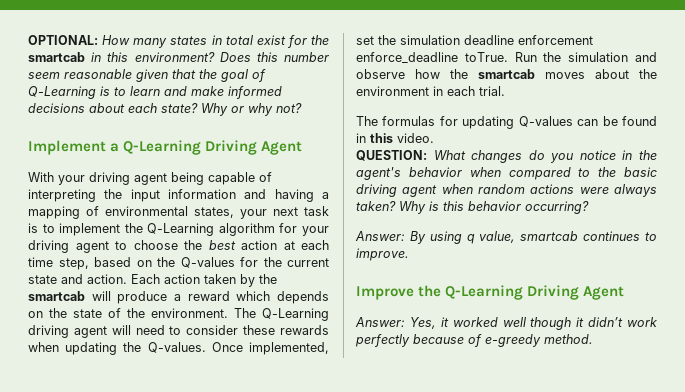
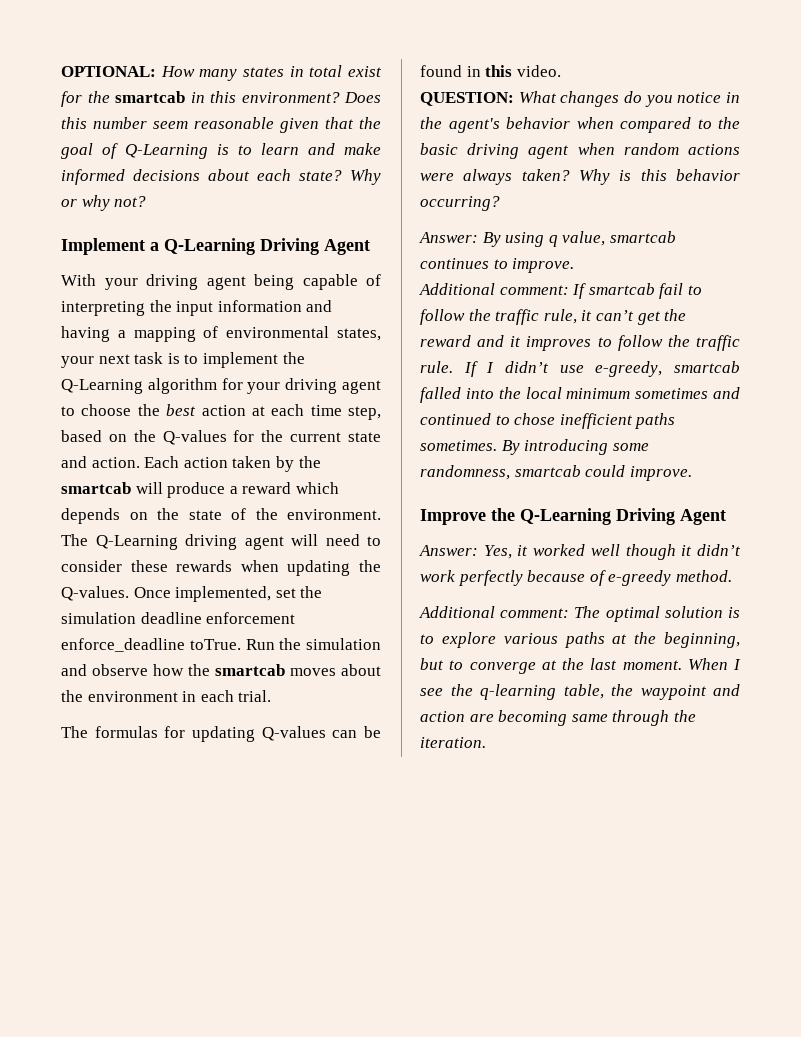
(409, 254) none -> [419,283,702,299] [420,309,687,325] [420,335,740,351] [420,361,740,377] [420,387,740,403] [420,413,676,429] [420,439,649,455] [420,465,692,481] // Additional comment: If smartcab fail to follow the traffic rule, it can’t get the reward and it improves to follow the traffic rule. If I didn’t use e-greedy, smartcab falled into the local minimum sometimes and continued to chose inefficient paths sometimes. By introducing some randomness, smartcab could improve.
(593, 339) none -> [419,606,740,622] [420,632,740,648] [420,658,741,674] [420,684,740,700] [420,710,696,726] [420,737,486,748] // Additional comment: The optimal solution is to explore various paths at the beginning, but to converge at the last moment. When I see the q-learning table, the waypoint and action are becoming same through the iteration.

